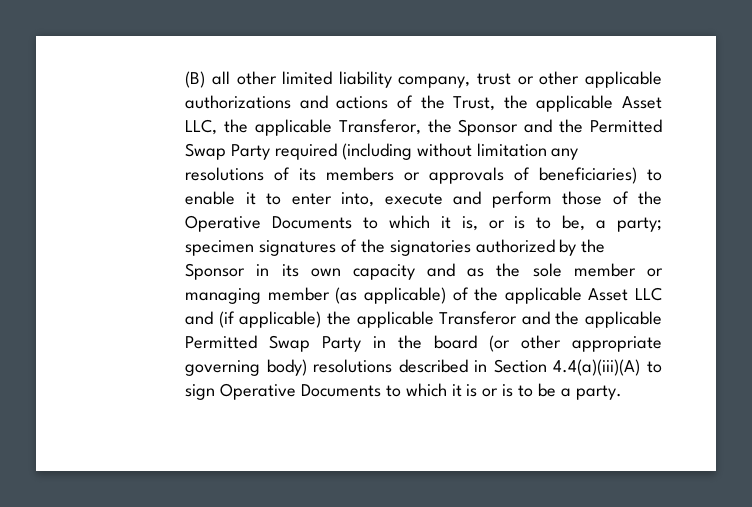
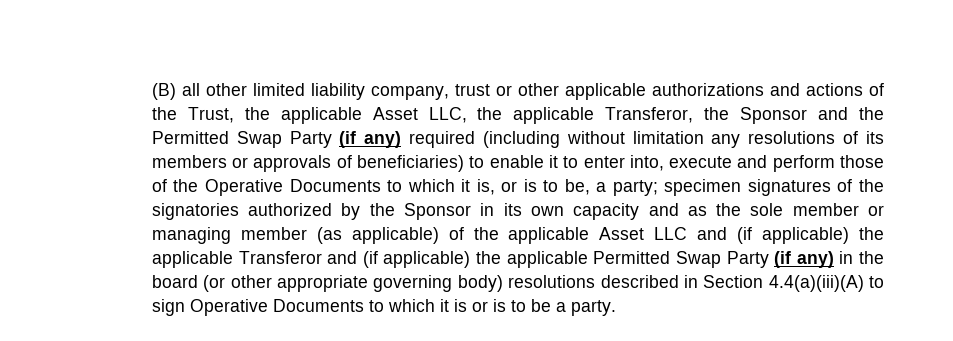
(271, 152) none -> [339,131,402,148] (if any)
(550, 318) none -> [362,251,471,268] (if applicable)
(362, 344) none -> [774,251,834,268] (if any)

